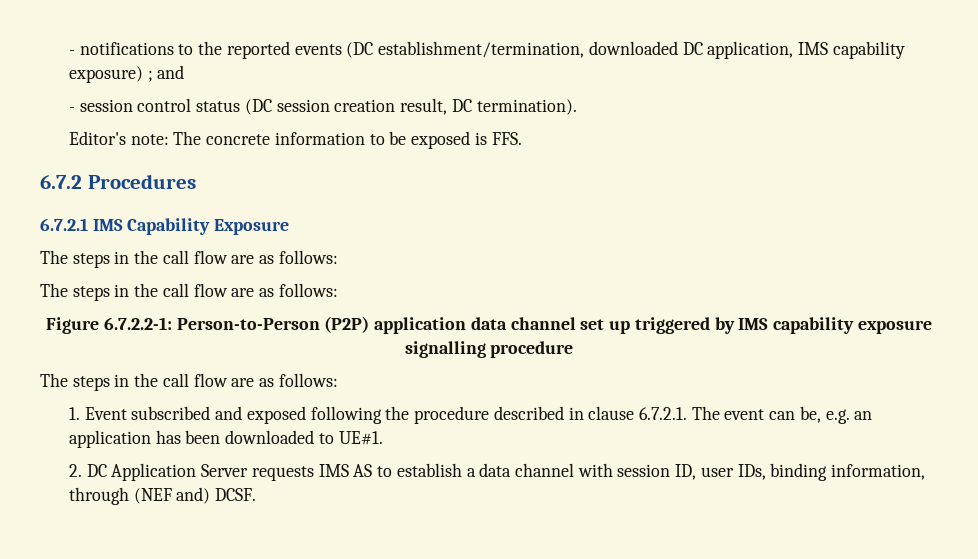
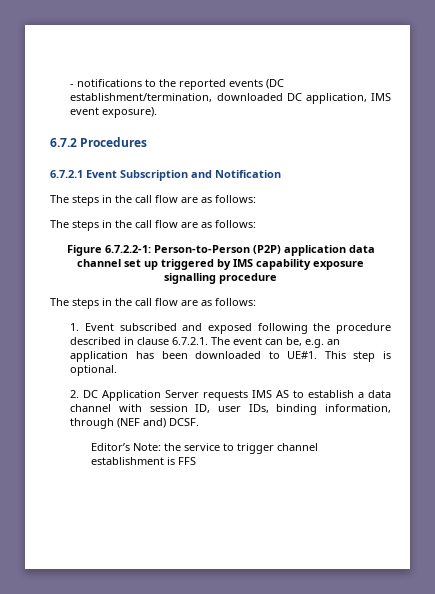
[832,41,905,59] [68,65,185,83] [68,98,577,115] [68,131,522,149] capability exposure) ; and // - session control status (DC session creation result, DC termination). // Editor's note: The concrete information to be exposed is FFS. -> [70,107,158,118] event exposure).
[92,218,290,235] IMS Capability Exposure -> [86,170,281,181] Event Subscription and Notification
(383, 438) none -> [324,351,391,362] [70,365,118,376] This step is optional.
(257, 494) none -> [90,443,318,454] [90,457,196,465] // Editor’s Note: the service to trigger channel establishment is FFS

